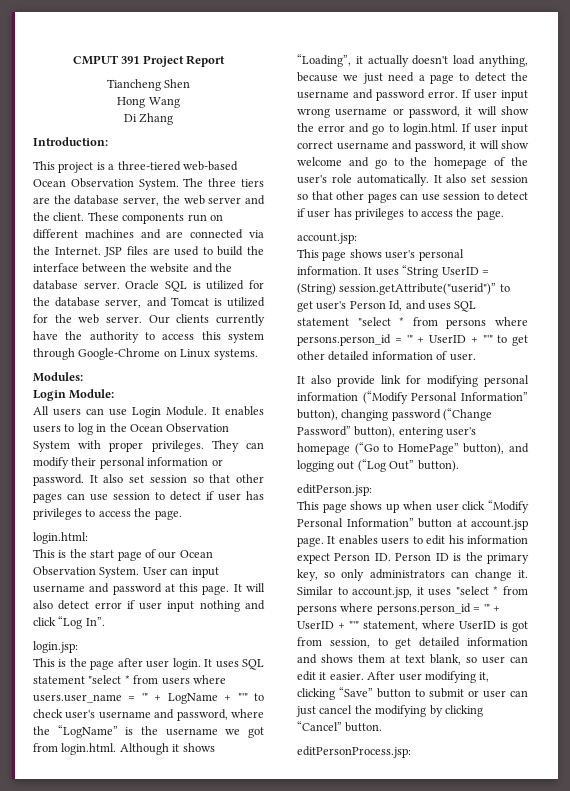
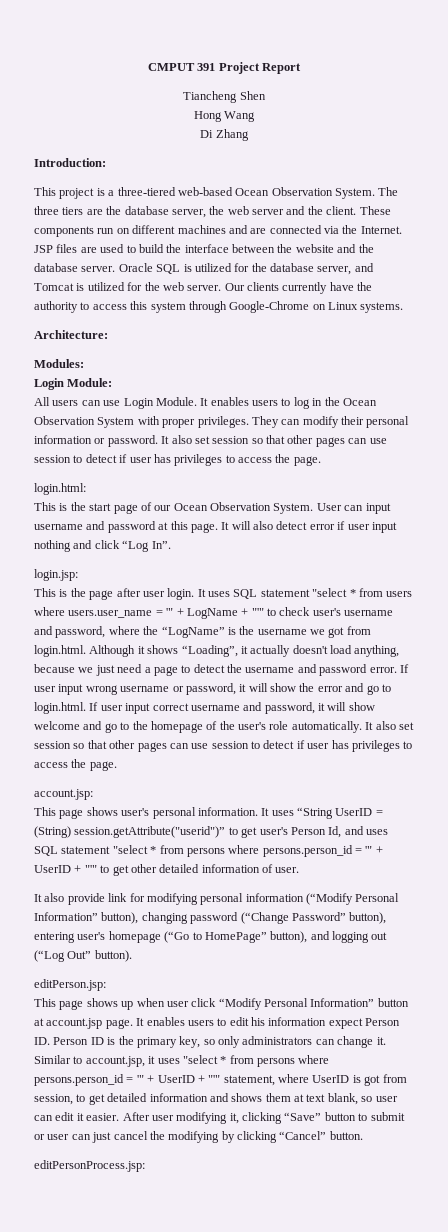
(258, 354) none -> [34,330,108,339] // Architecture:

